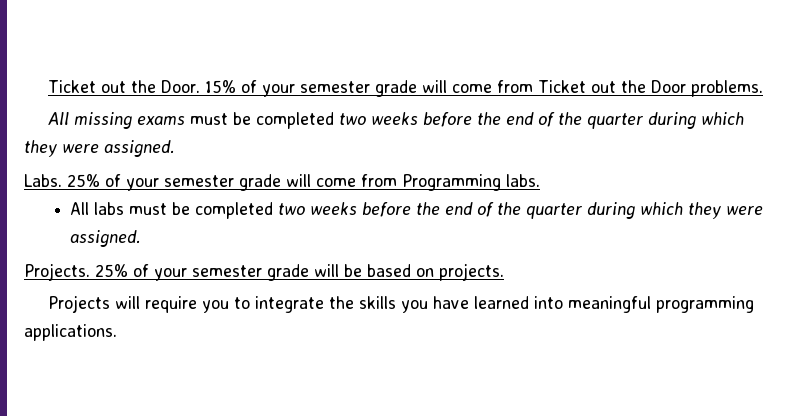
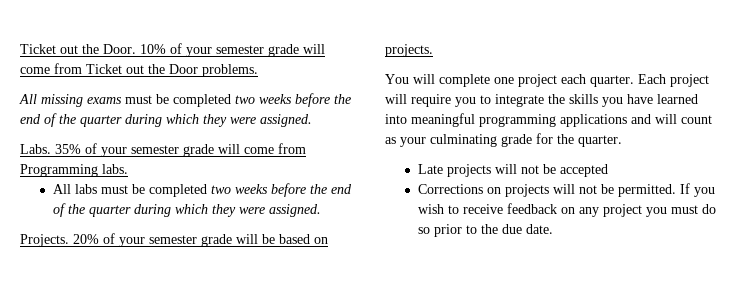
[204,80,236,93] 15% -> [140,44,166,54] 10%
[67,174,100,187] 25% -> [55,144,81,154] 35%
[95,264,128,277] 25% -> [73,234,99,244] 20%
[47,295,110,313] Projects -> [385,74,709,87] You will complete one project each quarter. Each project
[24,324,117,341] applications. -> [560,114,712,127] [385,133,622,147] [418,164,609,177] [418,183,716,197] [418,203,717,217] [418,224,554,237] applications and will count as your culminating grade for the quarter. // Late projects will not be accepted // Corrections on projects will not be permitted. If you wish to receive feedback on any project you must do so prior to the due date.

